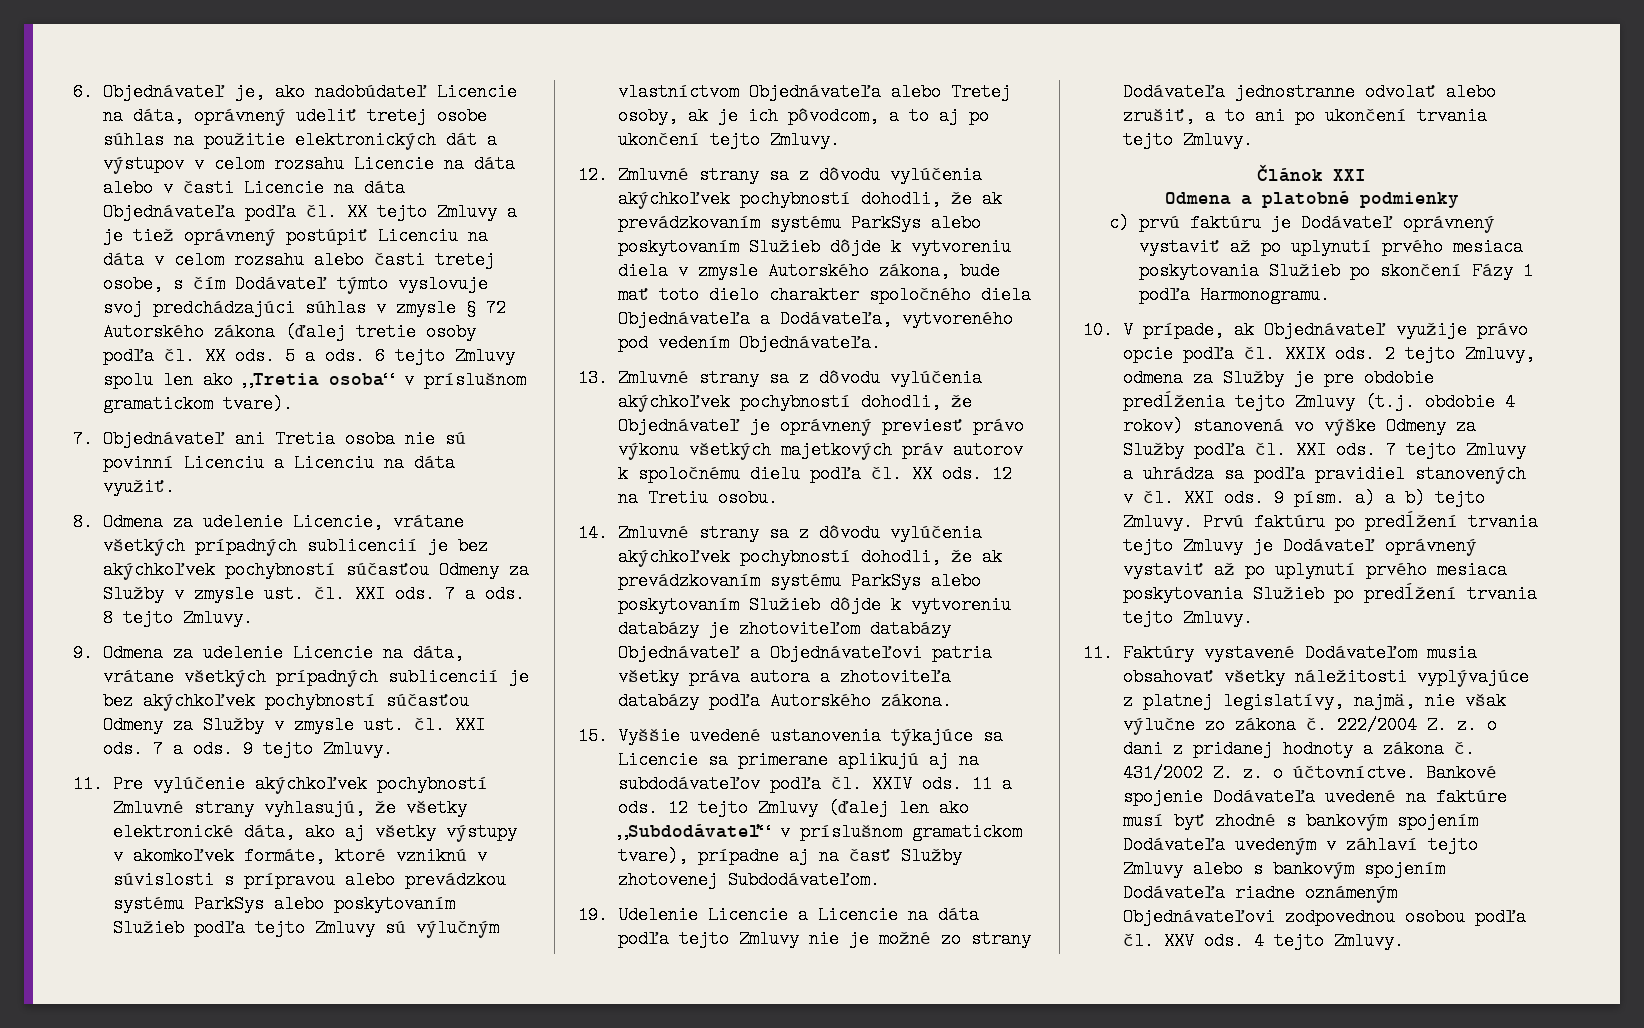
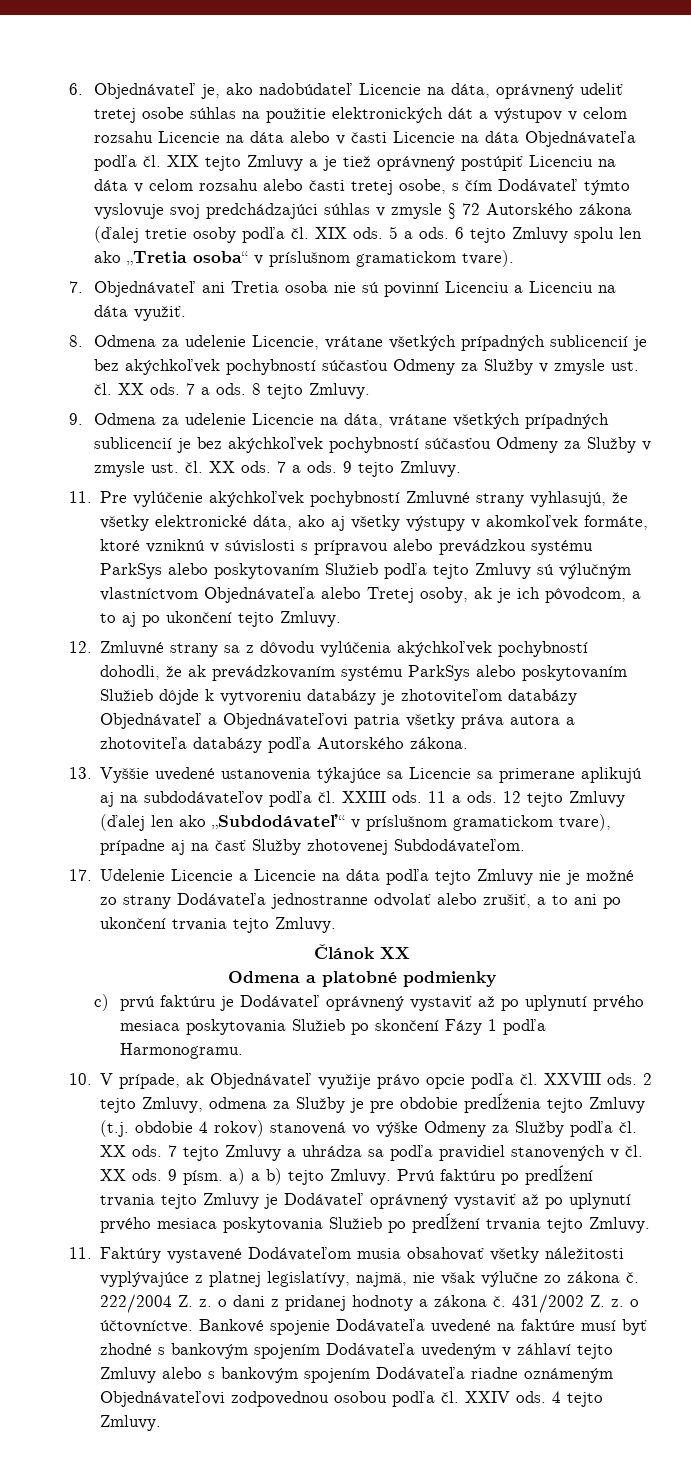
[346,203,367,221] XX -> [167,155,200,167] XIX
[204,347,225,365] XX -> [315,227,348,239] XIX
[354,585,385,603] XXI -> [118,383,145,395] XX
[454,716,485,734] XXI -> [209,461,236,473] XX
[617,262,1000,280] [617,286,1031,304] [617,310,1013,328] [617,334,881,352] [578,369,982,387] [617,393,972,412] [617,417,1024,436] [617,441,1023,460] [617,465,1012,483] [617,489,778,507] [578,524,982,542] [617,548,1002,567] [617,572,981,590] [617,596,1011,614] diela v zmysle Autorského zákona, bude mať toto dielo charakter spoločného diela Objednávateľa a Dodávateľa, vytvoreného pod vedením Objednávateľa. // 13. Zmluvné strany sa z dôvodu vylúčenia akýchkoľvek pochybností dohodli, že Objednávateľ je oprávnený previesť právo výkonu všetkých majetkových práv autorov k spoločnému dielu podľa čl. XX ods. 12 na Tretiu osobu. // 14. Zmluvné strany sa z dôvodu vylúčenia akýchkoľvek pochybností dohodli, že ak prevádzkovaním systému ParkSys alebo poskytovaním Služieb dôjde k vytvoreniu -> (303, 697) none
[578,727,608,745] 15. -> [69,767,92,779] 13.
[871,775,912,793] XXIV -> [342,791,387,803] XXIII
[578,906,608,924] 19. -> [69,869,92,881] 17.
[1333,169,1366,181] XXI -> [379,947,410,959] XX
[1284,345,1325,363] XXIX -> [544,1073,602,1085] XXVIII
[1295,441,1326,459] XXI -> [100,1145,127,1157] XX
[1183,489,1214,507] XXI -> [100,1169,127,1181] XX
[1163,932,1194,950] XXV -> [465,1391,511,1403] XXIV

